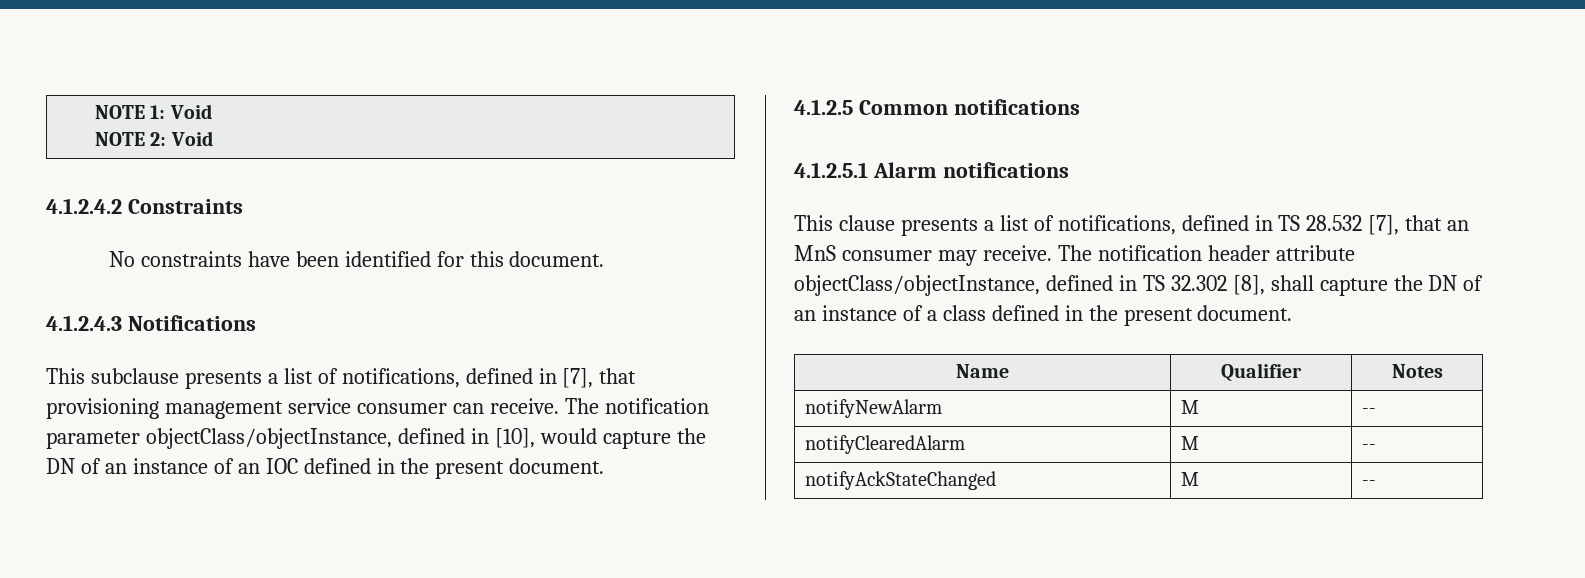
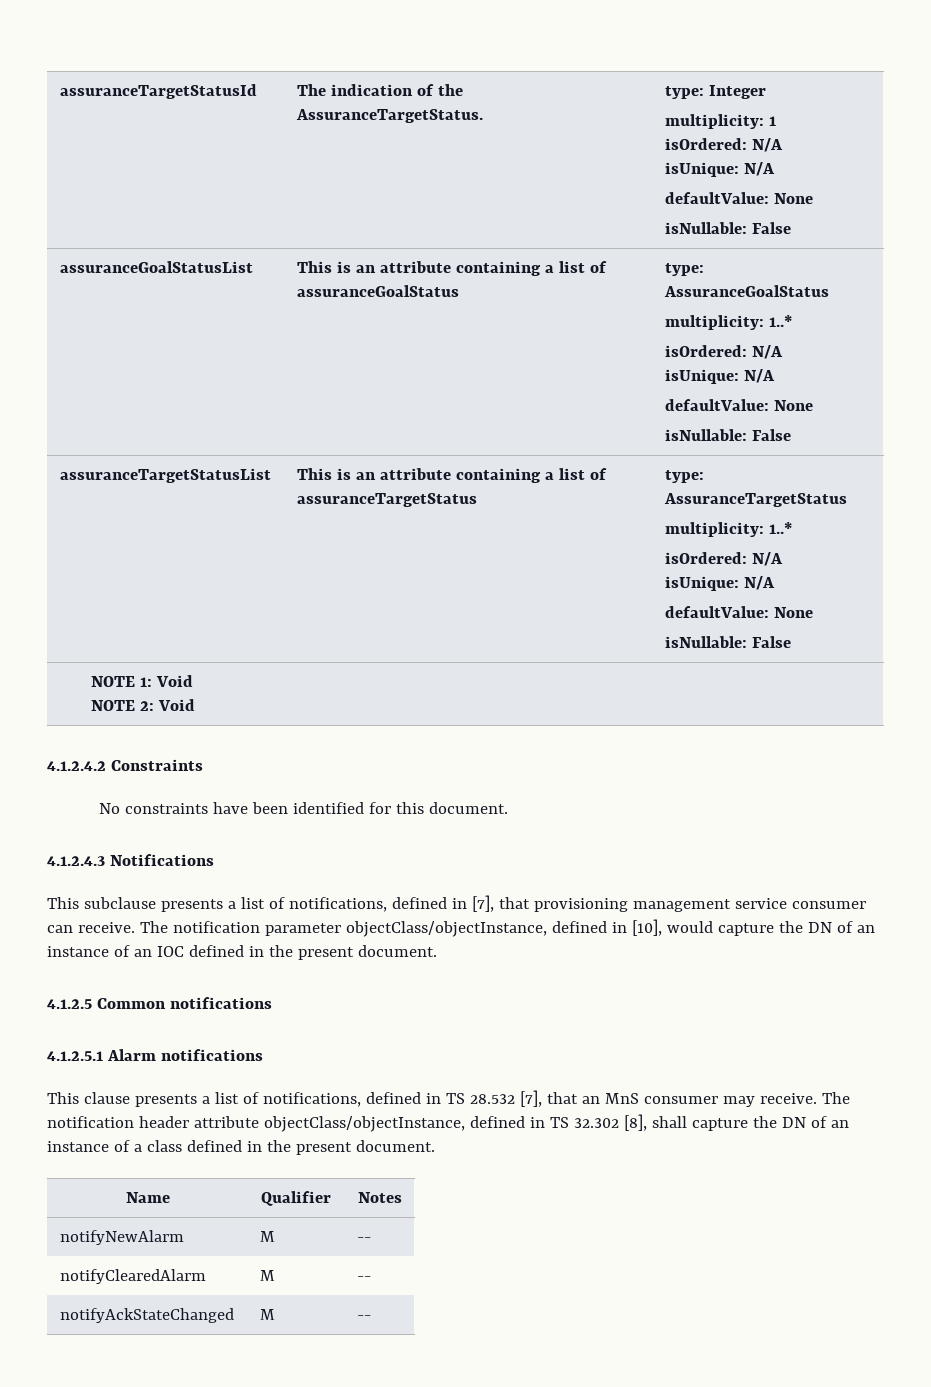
(94, 112) none -> [59,84,257,99] [296,84,463,96] [295,109,483,123] [664,85,766,99] [664,114,776,129] [664,138,783,152] [664,162,775,177] [664,192,813,204] [664,222,791,234] [59,261,253,273] [296,261,607,276] [296,285,459,297] [664,263,704,276] [663,285,829,297] [664,315,792,330] [664,345,783,359] [664,369,775,384] [664,399,813,411] [664,429,791,441] [59,468,271,483] [296,468,607,483] [296,493,477,507] [664,470,704,483] [663,493,847,507] [664,522,792,537] [664,552,783,566] [664,576,775,591] [664,606,813,618] [664,636,791,648] assuranceTargetStatusId | The indication of the AssuranceTargetStatus. | type: Integer // multiplicity: 1 // isOrdered: N/A // isUnique: N/A // defaultValue: None // isNullable: False // assuranceGoalStatusList | This is an attribute containing a list of assuranceGoalStatus | type: AssuranceGoalStatus // multiplicity: 1..* // isOrdered: N/A // isUnique: N/A // defaultValue: None // isNullable: False // assuranceTargetStatusList | This is an attribute containing a list of assuranceTargetStatus | type: AssuranceTargetStatus // multiplicity: 1..* // isOrdered: N/A // isUnique: N/A // defaultValue: None // isNullable: False //

